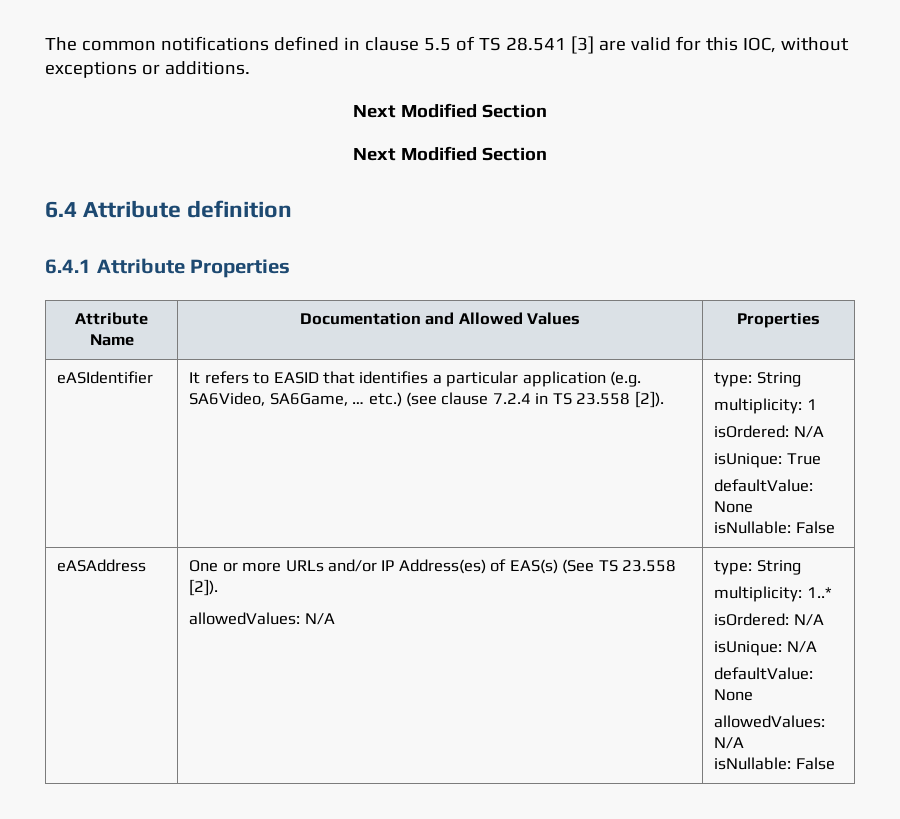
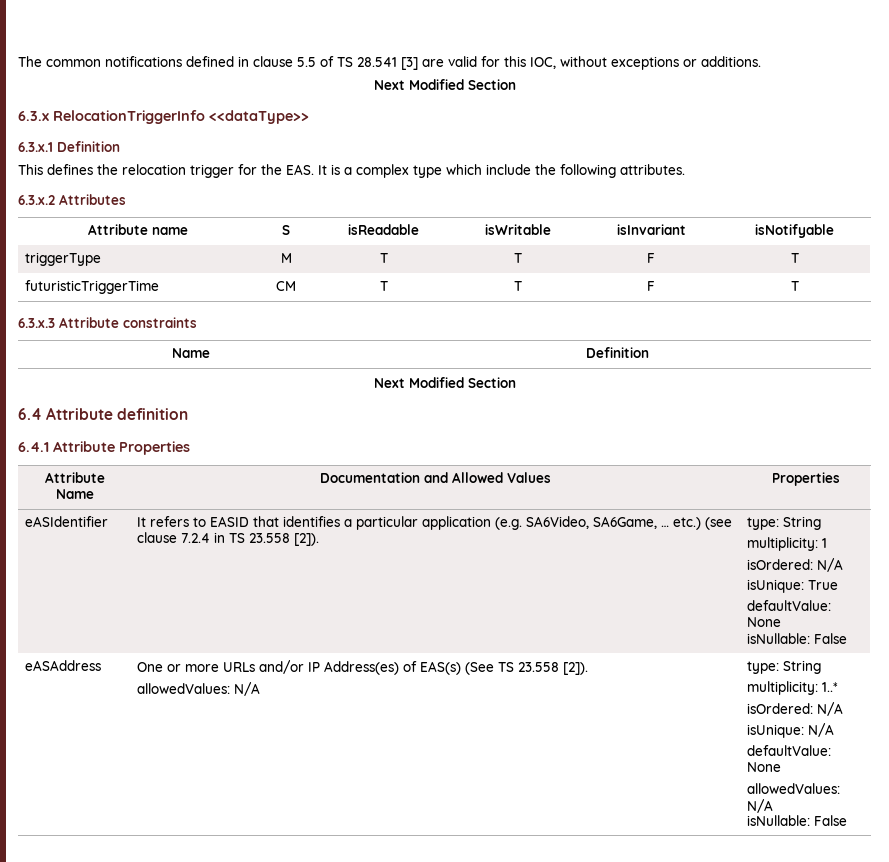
(547, 111) none -> [18,110,309,124] [18,141,120,152] [18,164,685,178] [18,194,126,205] [88,224,188,235] [282,225,290,235] [348,224,419,235] [485,224,551,235] [616,224,686,235] [755,224,834,238] [25,252,102,266] [280,253,292,263] [379,253,388,263] [514,253,522,263] [647,253,655,263] [790,253,799,263] [25,280,160,294] [276,281,296,291] [379,281,388,291] [514,281,522,291] [647,281,655,291] [790,281,799,291] [18,317,197,328] [172,348,210,358] [585,347,649,358] // 6.3.x RelocationTriggerInfo <<dataType>> // 6.3.x.1 Definition // This defines the relocation trigger for the EAS. It is a complex type which include the following attributes. // 6.3.x.2 Attributes // Attribute name | S | isReadable | isWritable | isInvariant | isNotifyable // triggerType | M | T | T | F | T // futuristicTriggerTime | CM | T | T | F | T // 6.3.x.3 Attribute constraints // Name | Definition

